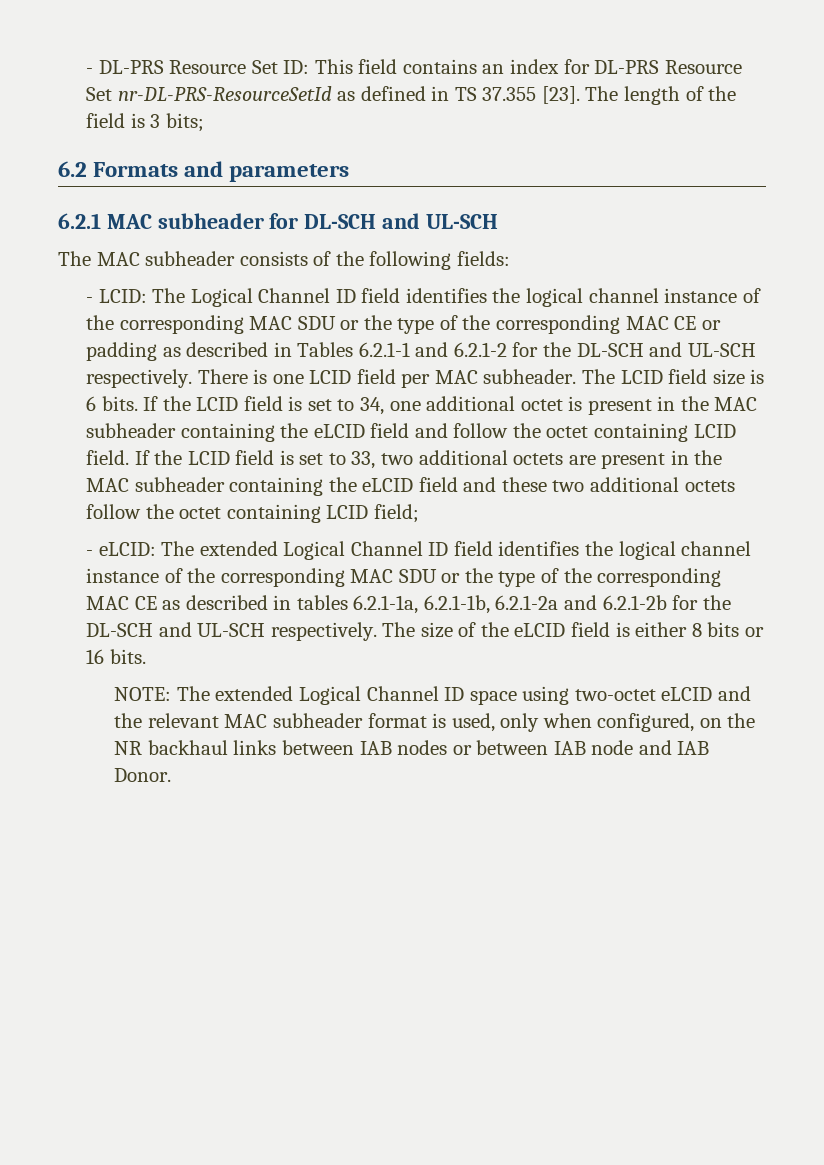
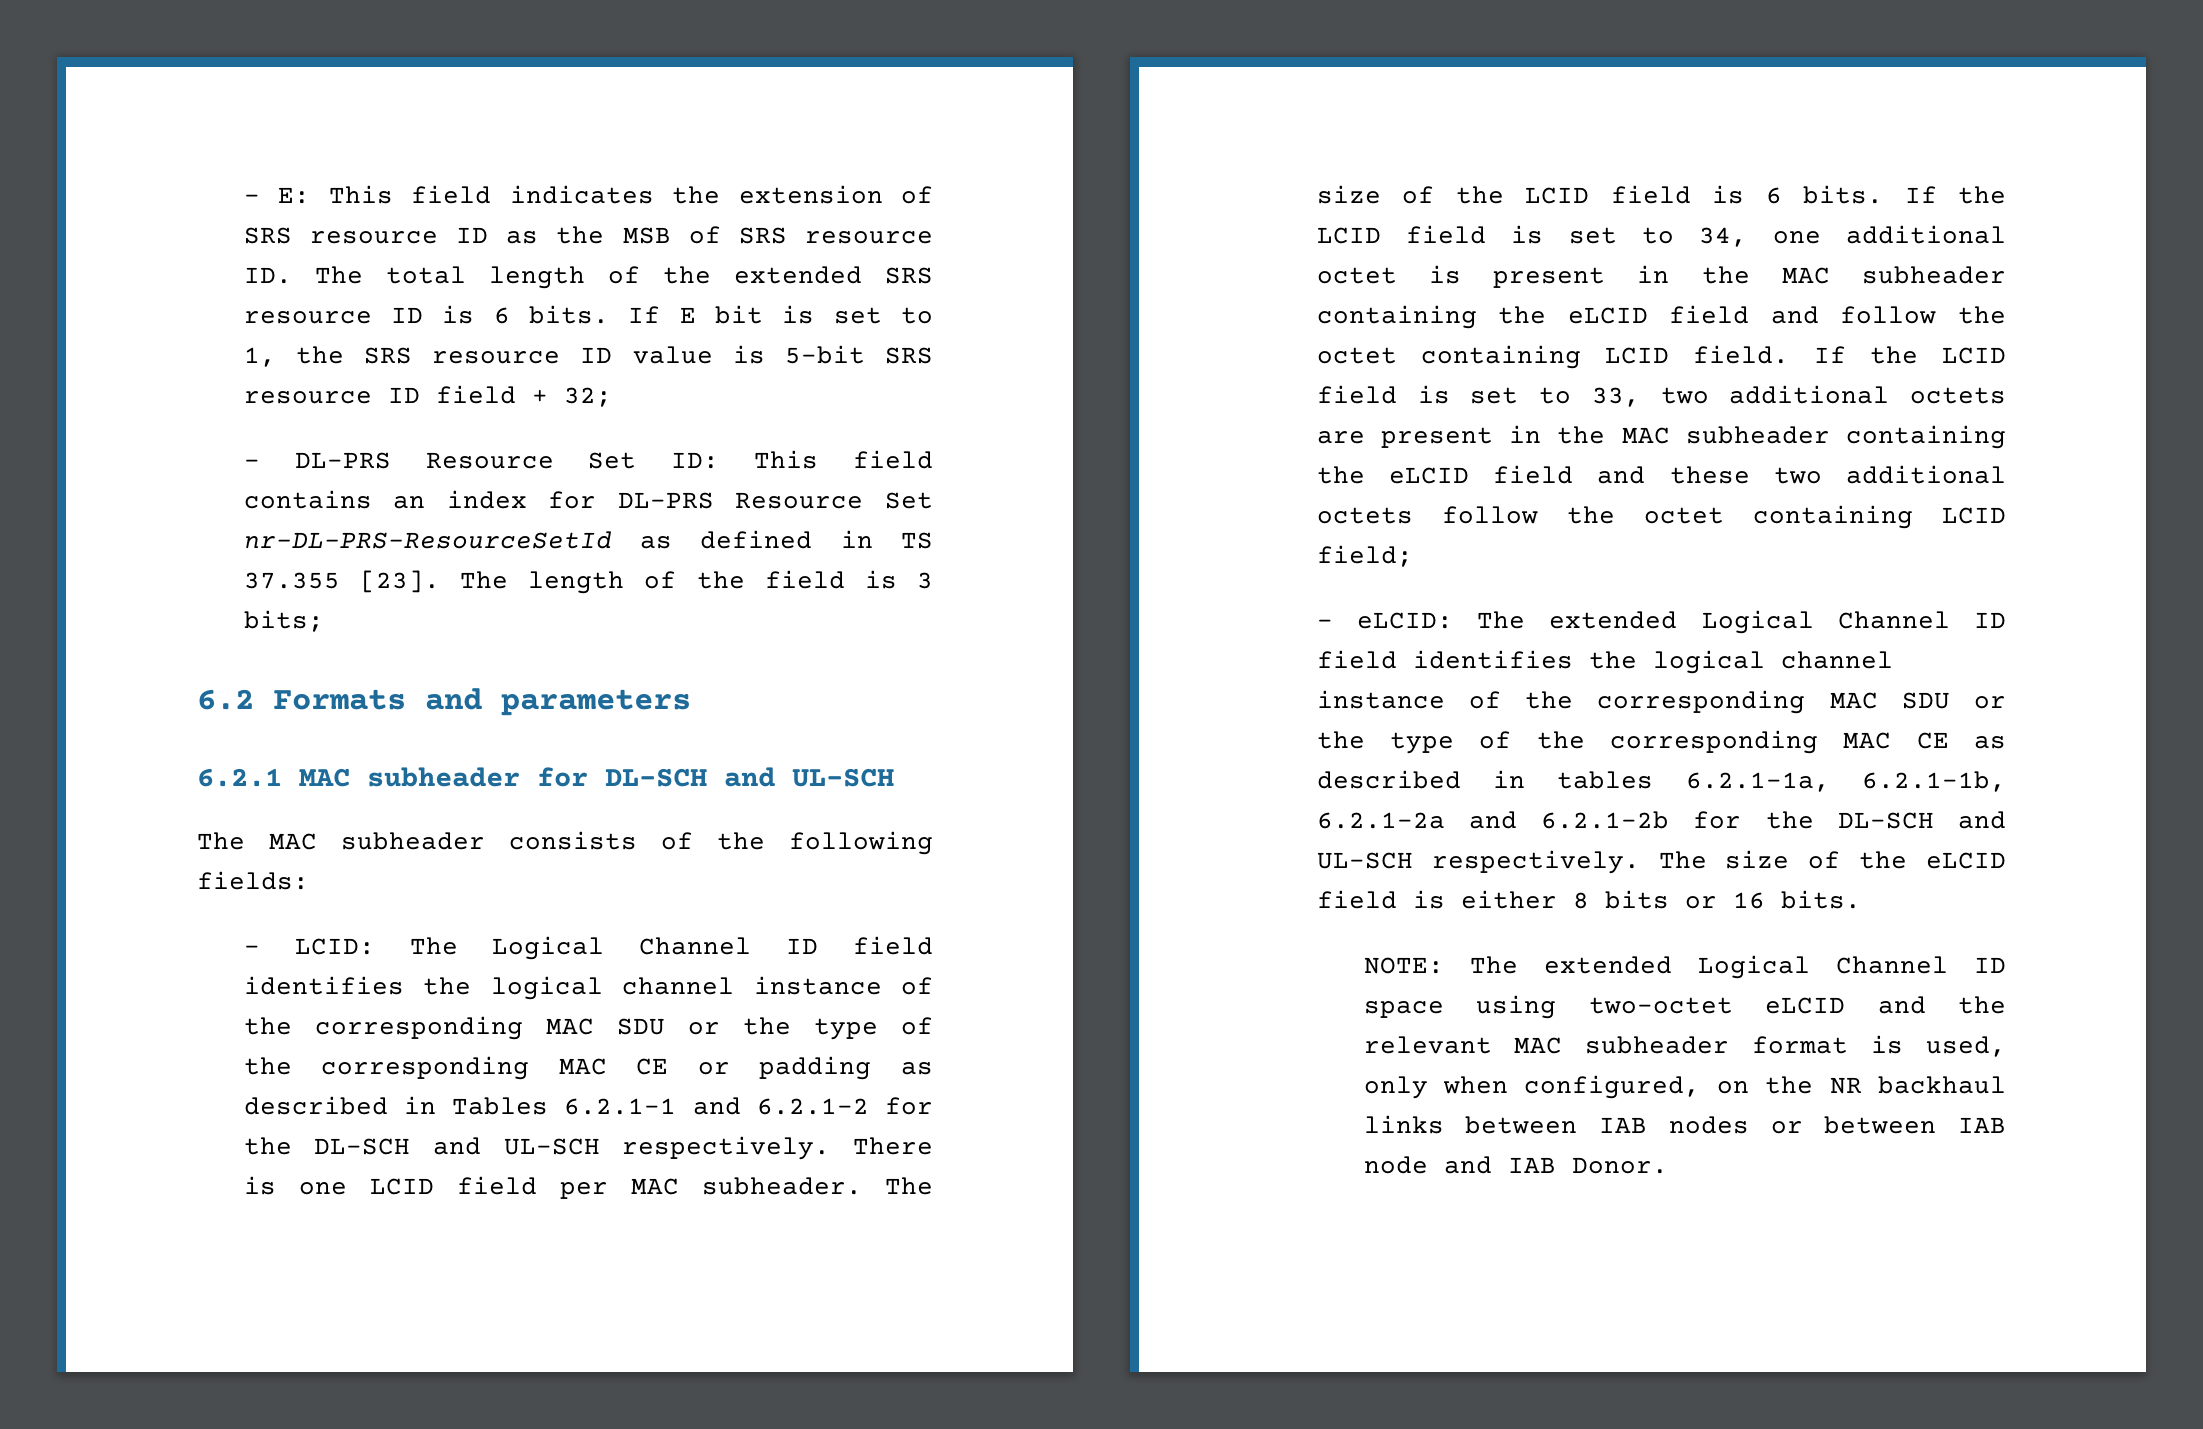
[86,68,94,74] - -> [243,185,933,204] [243,226,933,244] [243,266,934,289] [243,305,933,324] [243,345,933,367] [243,385,612,407] [243,459,260,468] - E: This field indicates the extension of SRS resource ID as the MSB of SRS resource ID. The total length of the extended SRS resource ID is 6 bits. If E bit is set to 1, the SRS resource ID value is 5-bit SRS resource ID field + 32; // -
[620,369,745,385] LCID field size -> [1316,185,1691,204] size of the LCID field

